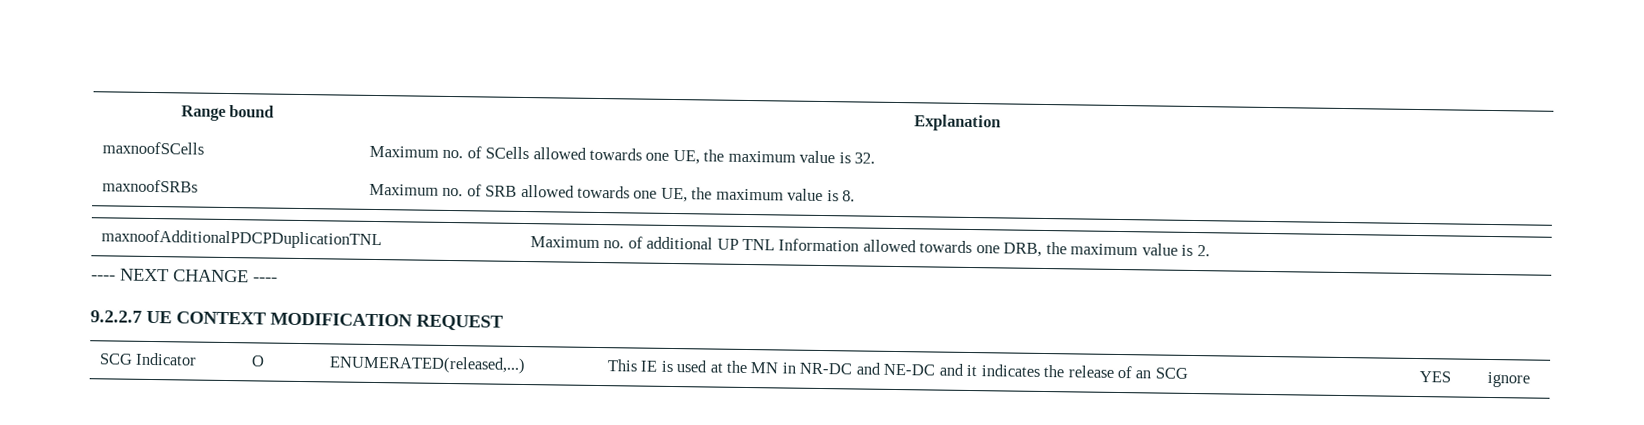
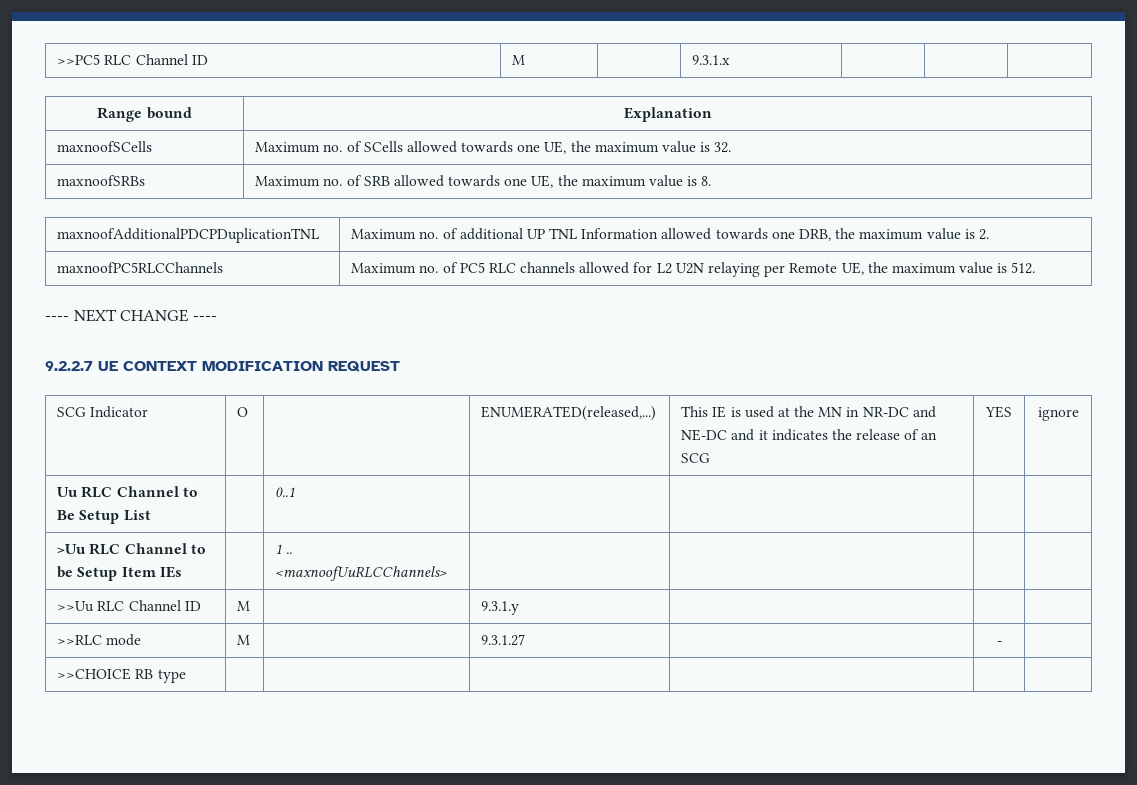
(180, 113) none -> [57,54,208,65] [512,55,526,65] [692,55,731,65] >>PC5 RLC Channel ID | M | | 9.3.1.x | | | //
(1210, 251) none -> [57,262,224,273] [351,262,1036,277] // maxnoofPC5RLCChannels | Maximum no. of PC5 RLC channels allowed for L2 U2N relaying per Remote UE, the maximum value is 512.
(1530, 379) none -> [57,486,198,498] [57,510,151,524] [275,487,296,497] [57,543,206,555] [57,566,182,581] [275,544,293,554] [275,566,448,581] [57,600,201,612] [237,601,251,611] [481,601,520,615] [57,634,142,646] [237,635,251,645] [481,634,526,646] [996,641,1002,645] [57,668,186,683] // Uu RLC Channel to Be Setup List | | 0..1 | | | | // >Uu RLC Channel to be Setup Item IEs | | 1 .. <maxnoofUuRLCChannels> | | | | // >>Uu RLC Channel ID | M | | 9.3.1.y | | | // >>RLC mode | M | | 9.3.1.27 | | - | // >>CHOICE RB type | | | | | |

